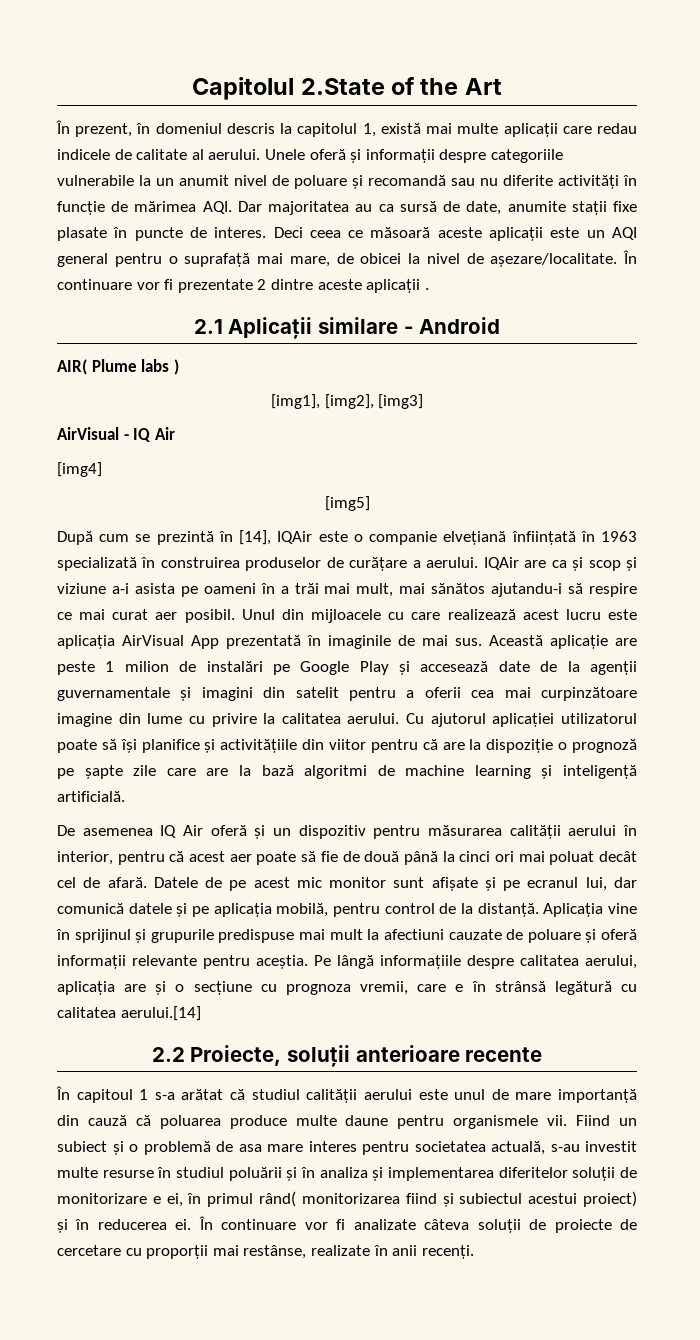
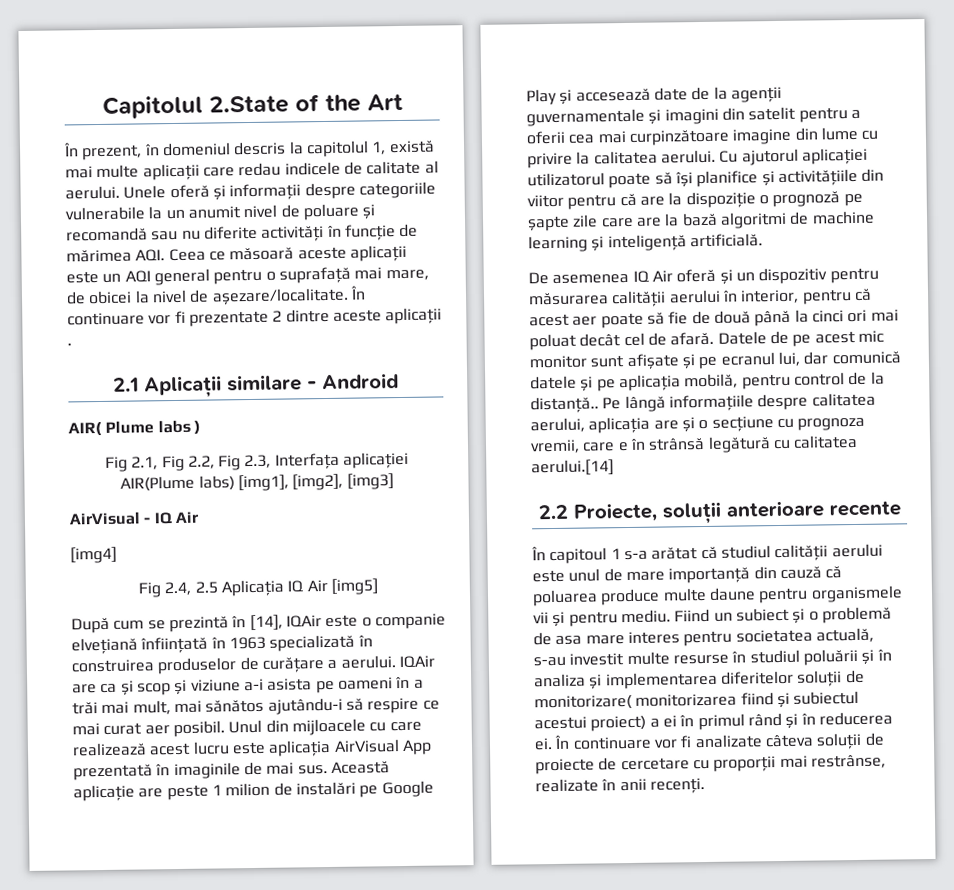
[237,201,637,215] [57,227,341,241] Dar majoritatea au ca sursă de date, anumite stații fixe plasate în puncte de interes. Deci ceea -> [168,248,206,262] Ceea
(179, 367) none -> [104,451,410,472] [120,475,235,492] Fig 2.1, Fig 2.2, Fig 2.3, Interfața aplicației AIR(Plume labs)
(102, 469) none -> [138,579,328,598] Fig 2.4, 2.5 Aplicația IQ Air
[491,583,563,597] ajutandu-i -> [267,697,343,715] ajutându-i
[477,903,637,917] [56,929,637,943] [57,955,308,969] distanță. Aplicația vine în sprijinul și grupurile predispuse mai mult la afectiuni cauzate de poluare și oferă informații relevante pentru aceștia. -> [530,396,599,414] distanță..
[547,1115,568,1126] vii. -> [533,609,671,628] vii și pentru mediu.
[57,1191,297,1207] monitorizare e ei, în primul rând( -> [534,694,632,711] monitorizare(
(637, 1199) none -> [649,712,782,731] a ei în primul rând
[243,1245,307,1259] restânse, -> [810,754,886,769] restrânse,

